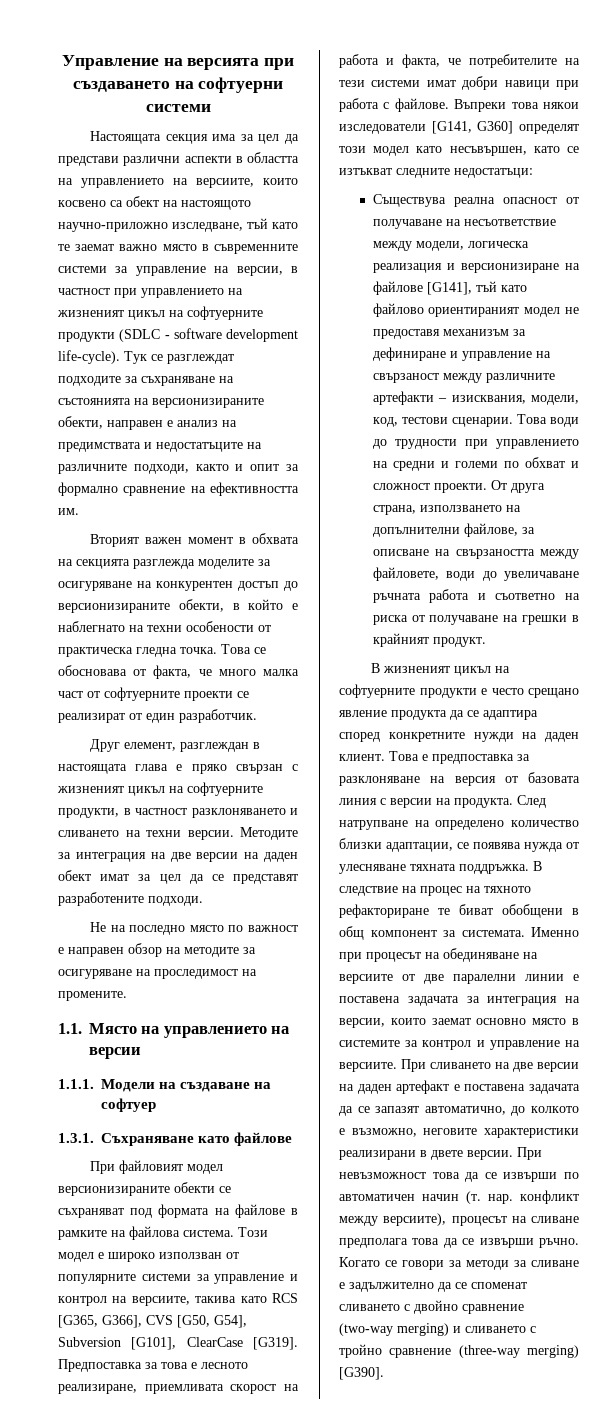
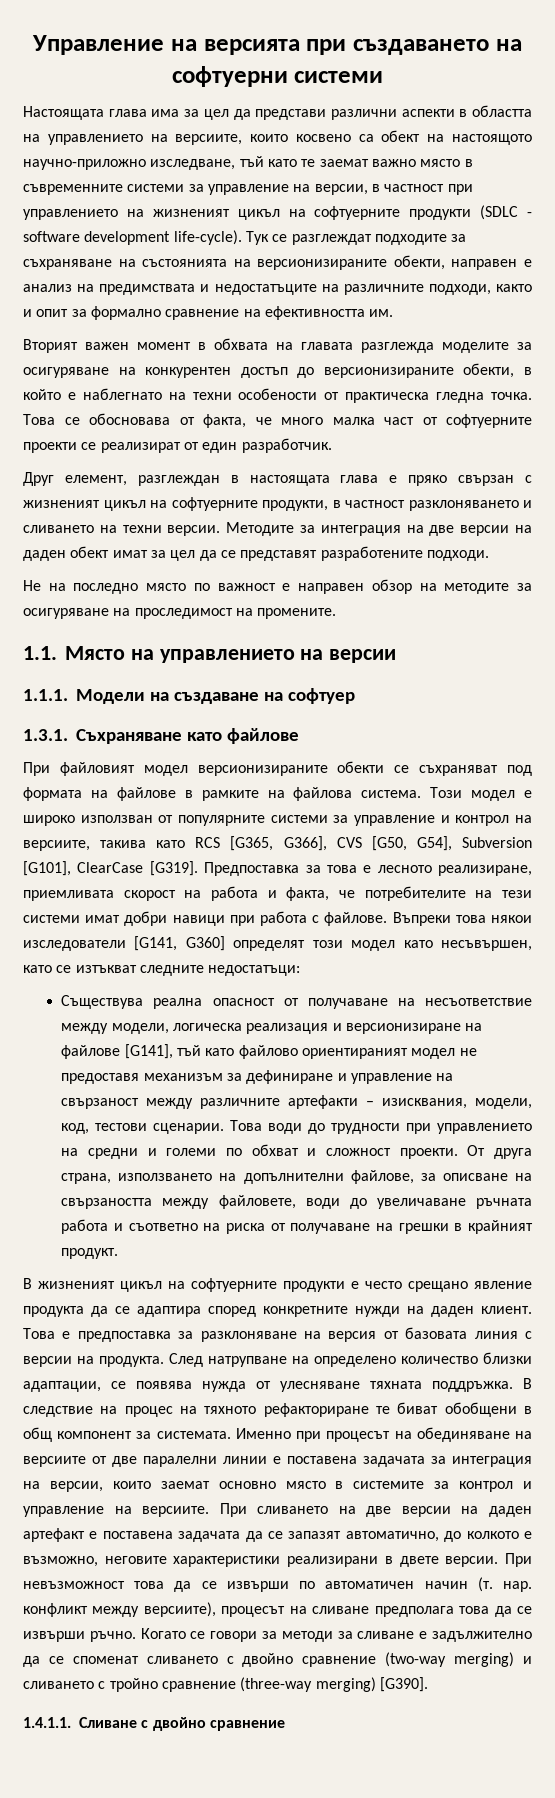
[165,134,208,144] секция -> [108,109,147,117] глава
[76,559,130,569] секцията -> [301,342,353,350] главата
(384, 1373) none -> [23,1717,285,1731] // 1.4.1.1. Сливане с двойно сравнение

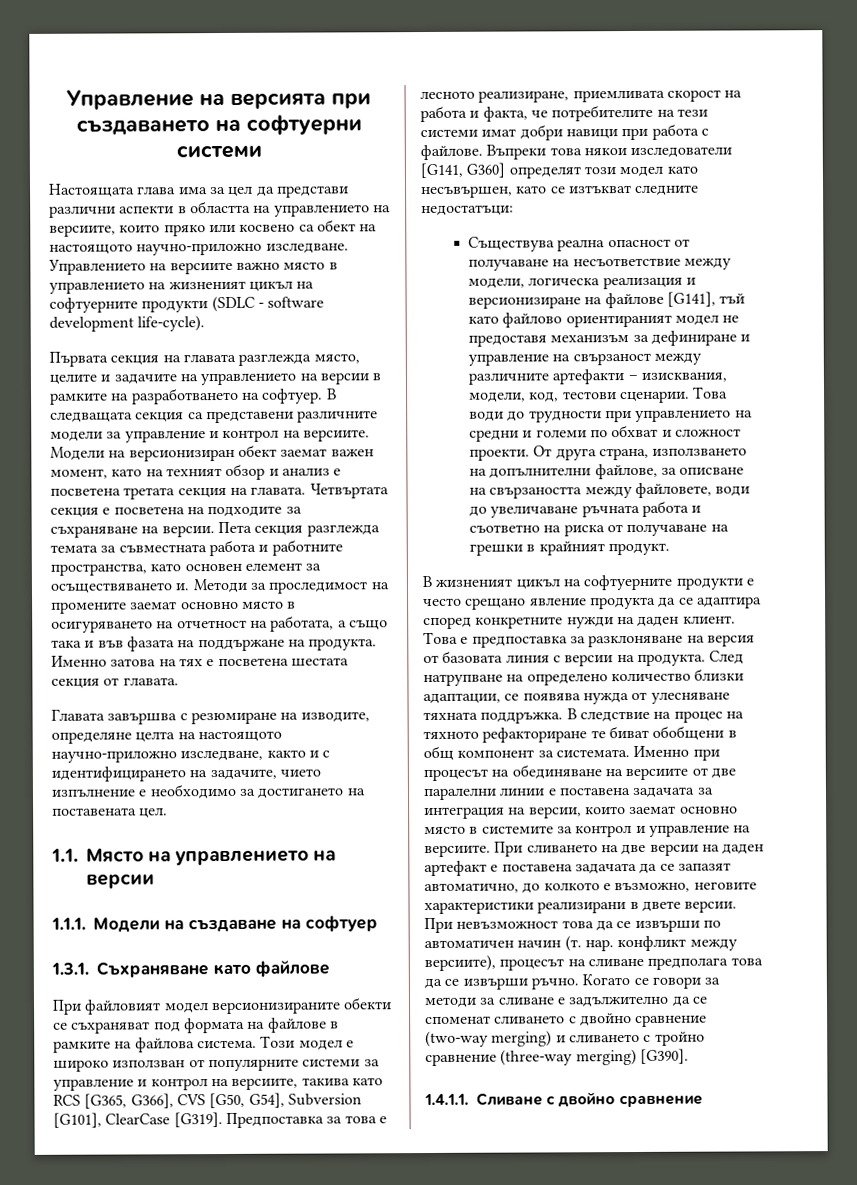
(289, 138) none -> [163,223,236,237] пряко или
[150,156,473,170] [23,184,473,195] изследване, тъй като те заемат важно място в съвременните системи за управление на версии, в частност при -> [265,242,349,254] [48,259,338,275] изследване. Управлението на версиите важно място в
[245,231,467,245] [23,255,532,270] [23,284,532,295] [23,306,394,320] [23,338,532,353] [23,363,532,378] [23,388,533,403] [23,413,532,428] [23,438,332,453] [23,472,533,486] [23,497,532,511] [23,522,533,536] [23,546,489,561] [23,579,533,594] [23,608,337,619] Тук сe разглеждат подходите за съхраняване на състоянията на версионизираните обекти, направен е анализ на предимствата и недостатъците на различните подходи, както и опит за формално сравнение на ефективността им. // Вторият важен момент в обхвата на главата разглежда моделите за осигуряване на конкурентен достъп до версионизираните обекти, в който е наблегнато на техни особености от практическа гледна точка. Това се обосновава от факта, че много малка част от софтуерните проекти се реализират от един разработчик. // Друг елемент, разглеждан в настоящата глава е пряко свързан с жизненият цикъл на софтуерните продукти, в частност разклоняването и сливането на техни версии. Методите за интеграция на две версии на даден обект имат за цел да се представят разработените подходи. // Не на последно място по важност е направен обзор на методите за осигуряване на проследимост на промените. -> [49,351,360,367] [49,372,382,386] [50,387,337,405] [50,410,379,424] [50,429,370,443] [50,444,374,462] [50,463,342,480] [50,483,389,500] [50,505,302,518] [50,521,380,538] [50,539,343,557] [50,562,322,576] [50,578,389,594] [51,600,297,614] [51,615,388,633] [51,636,378,652] [51,655,349,667] [51,677,179,689] [51,708,370,725] [51,730,282,744] [51,749,331,763] [51,766,321,782] [51,783,365,800] [52,807,169,819] // Първата секция на главата разглежда място, целите и задачите на управлението на версии в рамките на разработването на софтуер. В следващата секция са представени различните модели за управление и контрол на версиите. Модели на версионизиран обект заемат важен момент, като на техният обзор и анализ е посветена третата секция на главата. Четвъртата секция е посветена на подходите за съхраняване на версии. Пета секция разглежда темата за съвместната работа и работните пространства, като основен елемент за осъществяването и. Методи за проследимост на промените заемат основно място в осигуряването на отчетност на работата, а също така и във фазата на поддържане на продукта. Именно затова на тях е посветена шестата секция от главата. // Главата завършва с резюмиране на изводите, определяне целта на настоящото научно-приложно изследване, както и с идентифицирането на задачите, чието изпълнение е необходимо за достигането на поставената цел.

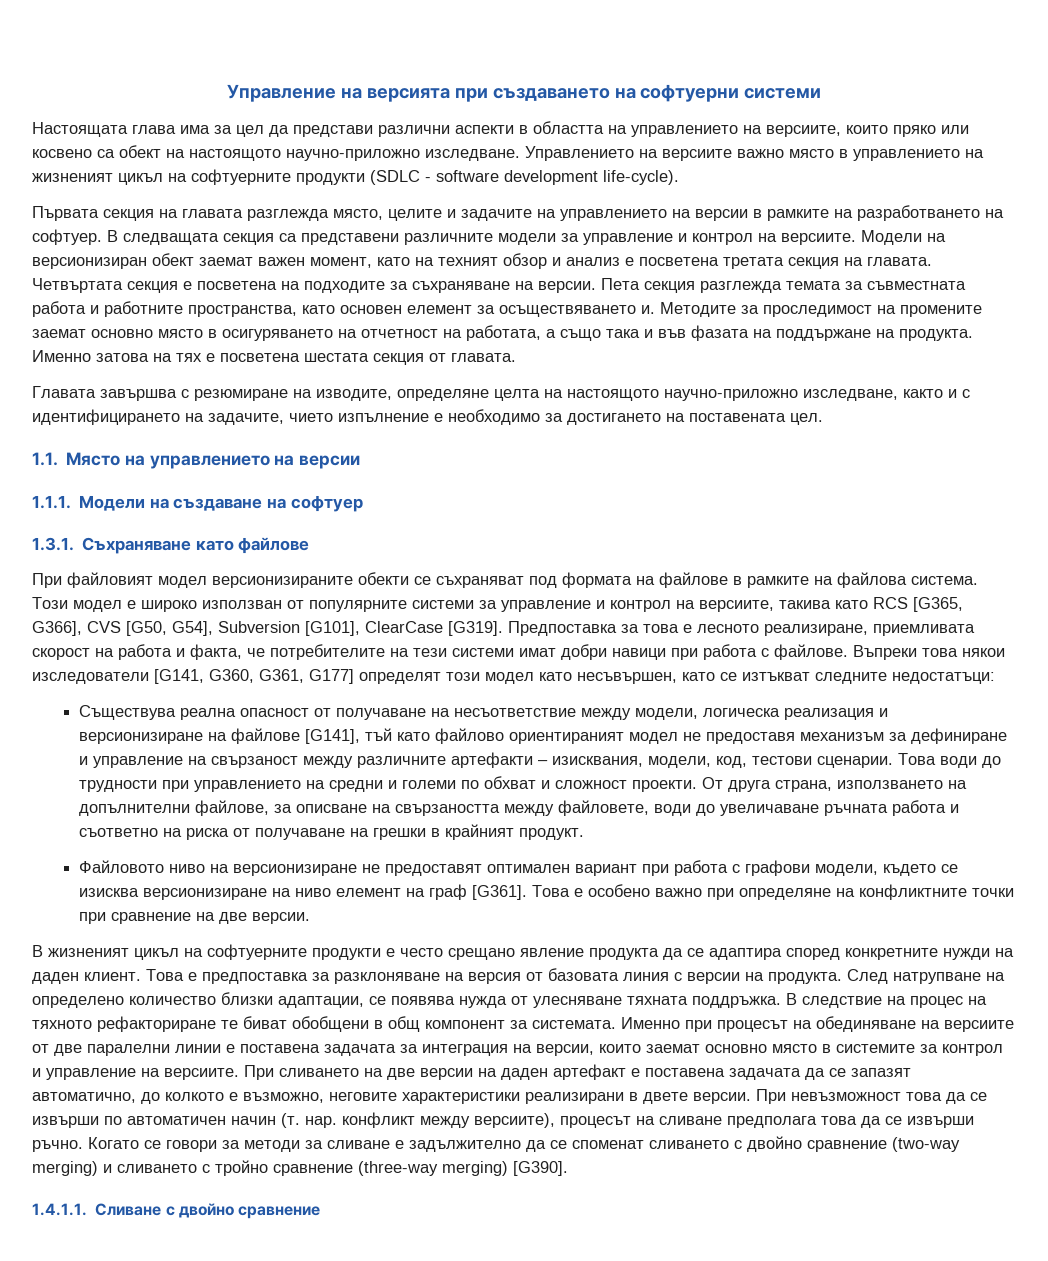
[192,578,247,594] Методи -> [660,302,736,317] Методите
[466,162,506,178] G360] -> [209,669,354,684] G360, G361, G177]
(670, 549) none -> [78,860,958,876] [78,884,1014,900] [78,912,310,924] // Файловото ниво на версионизиране не предоставят оптимален вариант при работа с графови модели, където се изисква версионизиране на ниво елемент на граф [G361]. Това е особено важно при определяне на конфликтните точки при сравнение на две версии.

